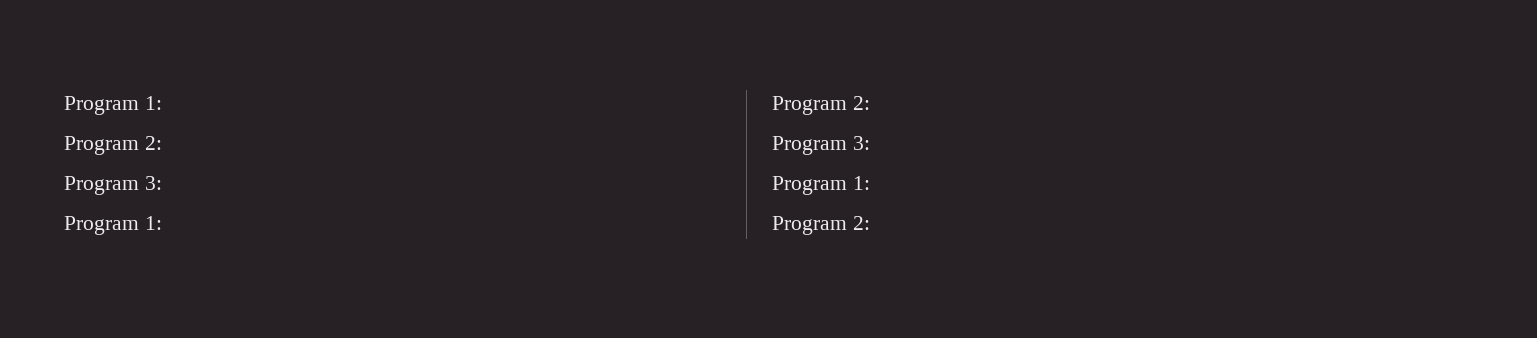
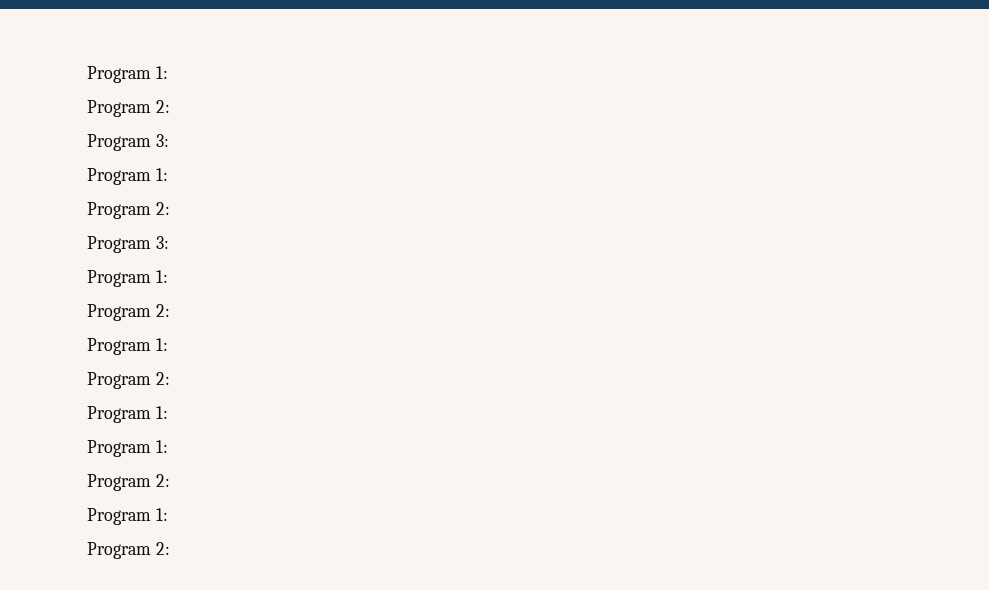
(870, 223) none -> [87,338,168,355] [87,372,170,389] [87,406,168,423] [87,440,168,457] [87,474,170,491] [87,508,168,525] [87,542,170,559] // Program 1: // Program 2: // Program 1: // Program 1: // Program 2: // Program 1: // Program 2:

